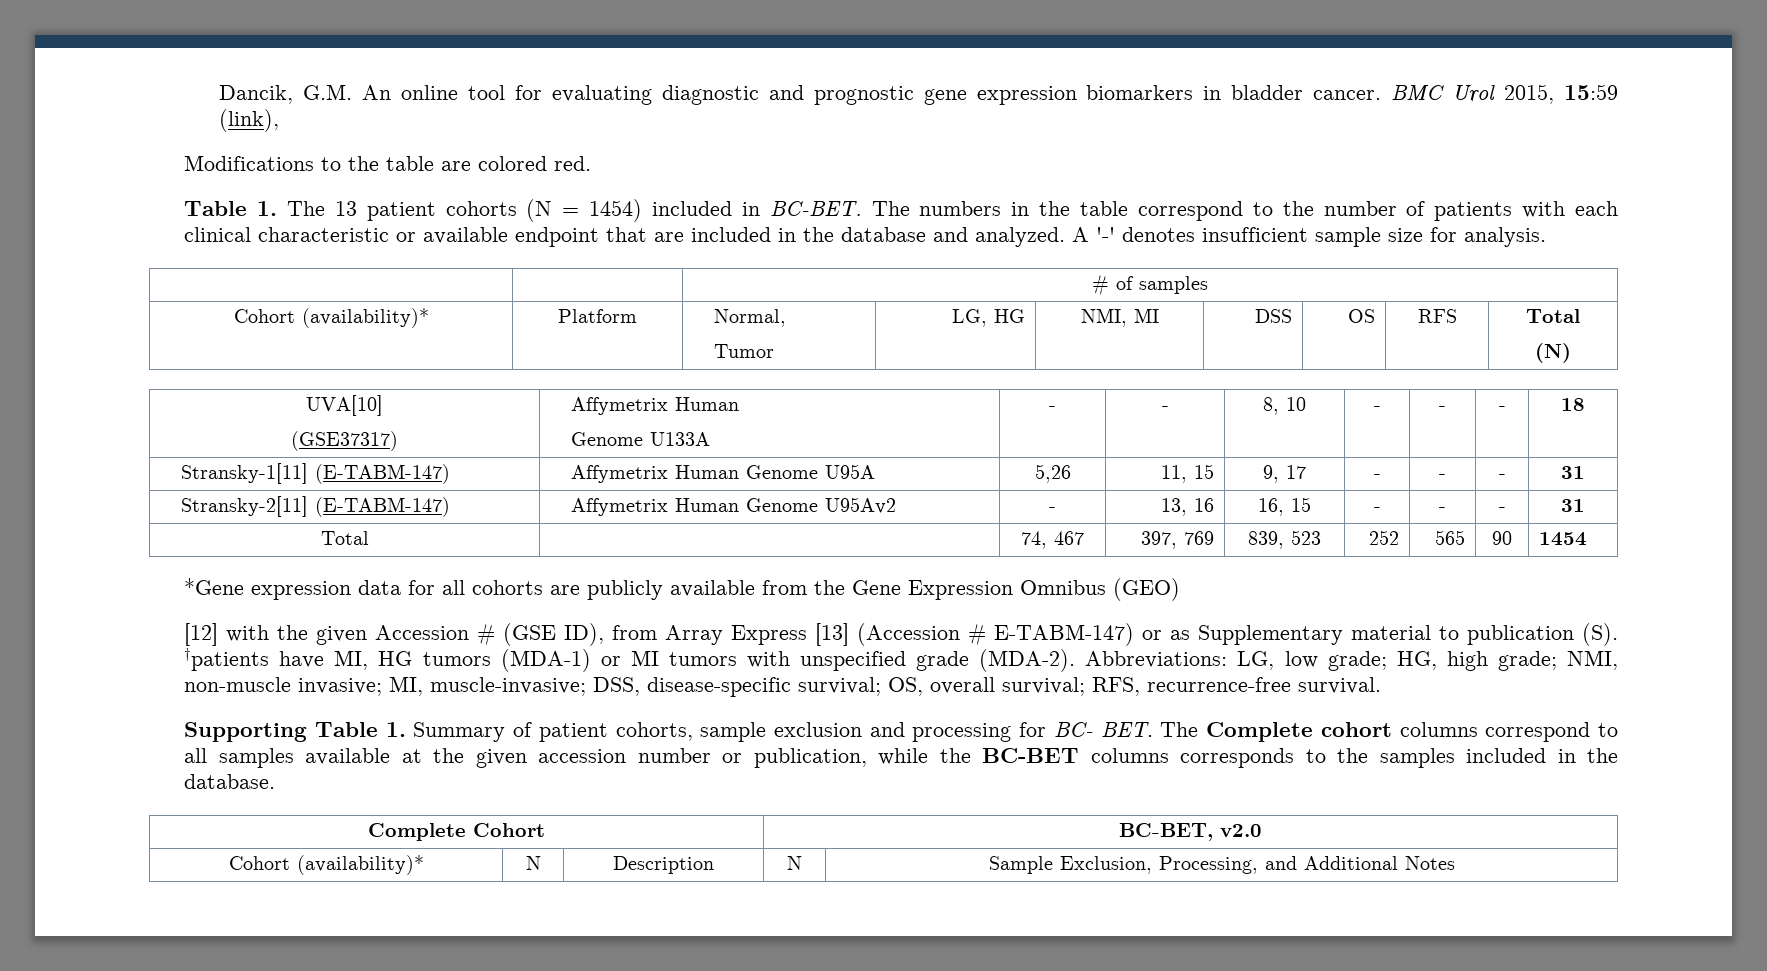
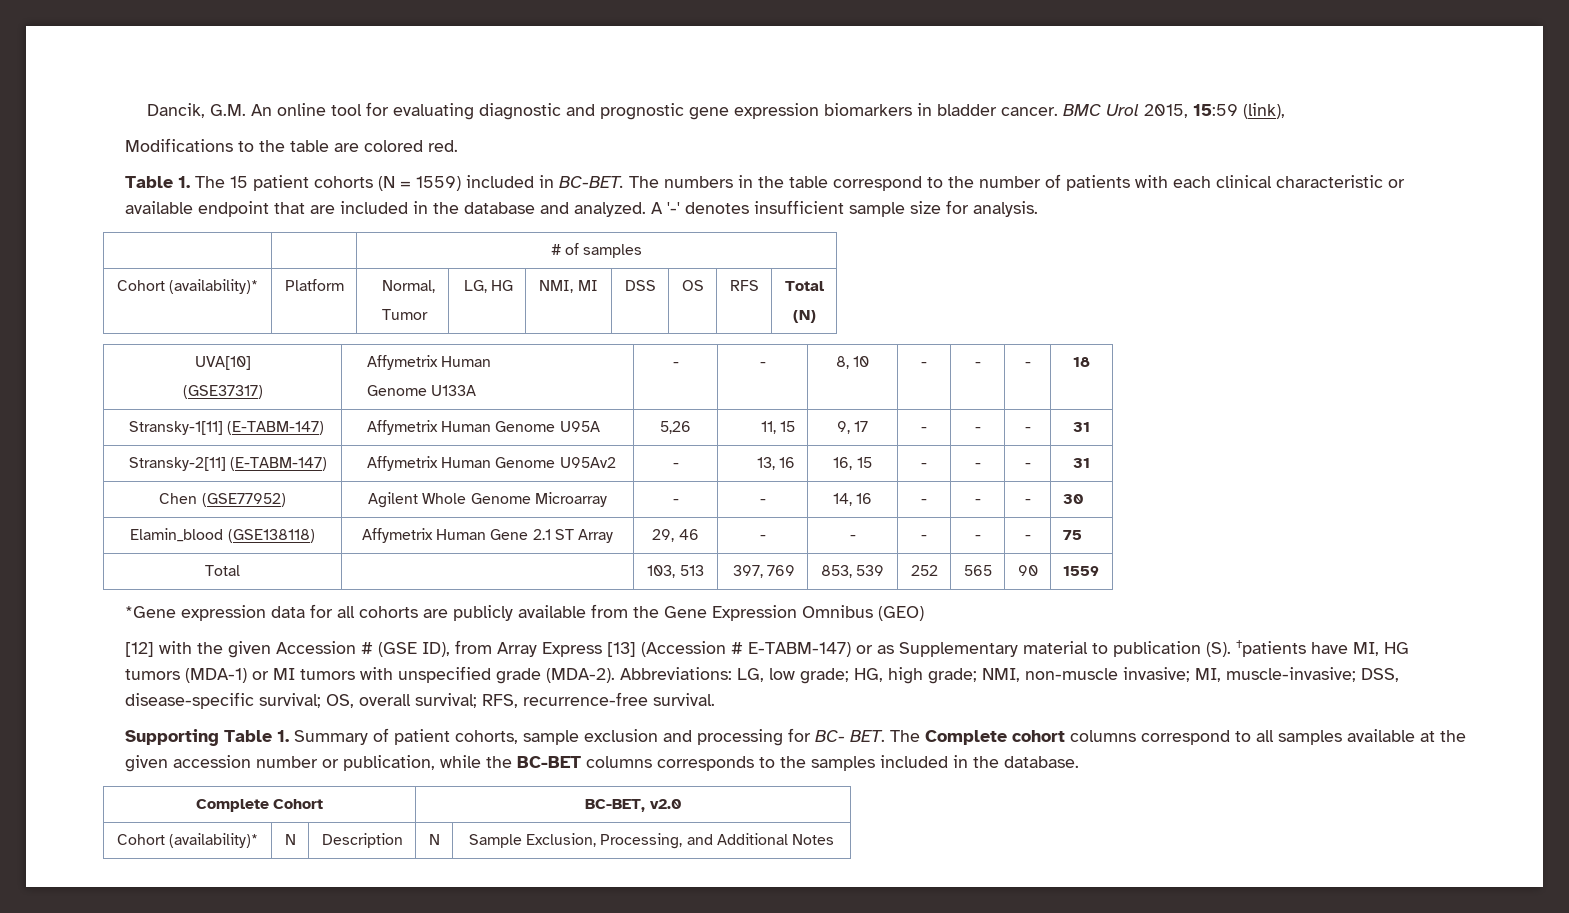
[334,201,357,216] 13 -> [229,176,248,188] 15
[589,199,643,222] 1454) -> [415,176,461,191] 1559)
(1585, 505) none -> [159,493,286,507] [368,492,607,508] [672,499,679,504] [759,499,766,504] [832,493,873,506] [921,499,927,504] [974,499,981,504] [1024,499,1031,504] [1062,494,1083,504] [130,528,315,543] [361,528,614,543] [652,529,699,542] [759,535,766,540] [849,535,856,540] [921,535,927,540] [974,535,981,540] [1024,535,1031,540] [1062,530,1082,540] // Chen (GSE77952) | Agilent Whole Genome Microarray | - | - | 14, 16 | - | - | - | 30 // Elamin_blood (GSE138118) | Affymetrix Human Gene 2.1 ST Array | 29, 46 | - | - | - | - | - | 75
[1021,531,1084,549] 74, 467 -> [647,565,704,578] 103, 513
[1248,530,1321,549] 839, 523 -> [820,565,885,578] 853, 539
[1538,532,1587,546] 1454 -> [1062,566,1099,576] 1559

